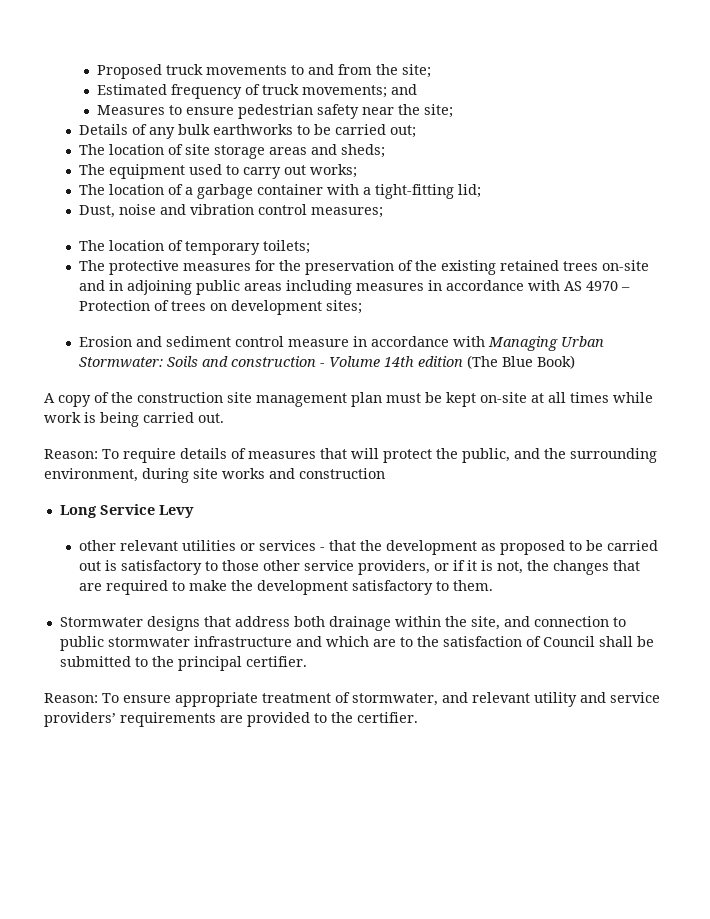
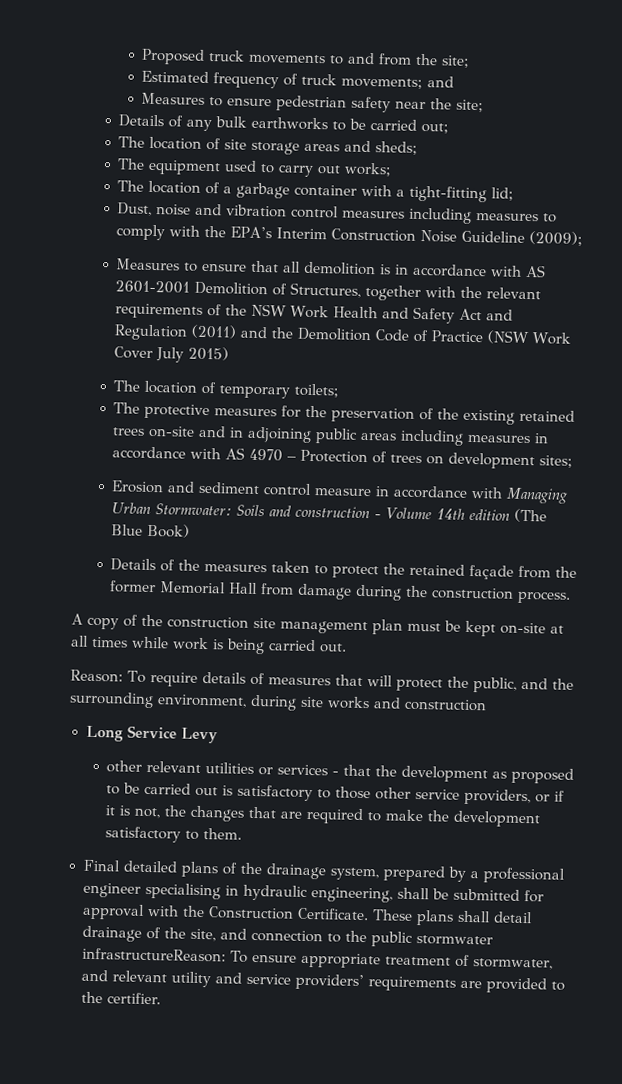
[310,207,383,218] measures; -> [342,207,558,224] [116,224,584,247] [116,258,547,278] [115,280,542,302] [115,303,514,324] [114,324,572,345] [114,346,230,363] measures including measures to comply with the EPA’s Interim Construction Noise Guideline (2009); // Measures to ensure that all demolition is in accordance with AS 2601-2001 Demolition of Structures, together with the relevant requirements of the NSW Work Health and Safety Act and Regulation (2011) and the Demolition Code of Practice (NSW Work Cover July 2015)
(575, 362) none -> [110,558,578,580] [110,580,572,604] // Details of the measures taken to protect the retained façade from the former Memorial Hall from damage during the construction process.
[59,616,441,631] Stormwater designs that address both drainage within -> [82,859,565,884] [82,882,544,903] [81,903,533,926] [81,925,161,942] Final detailed plans of the drainage system, prepared by a professional engineer specialising in hydraulic engineering, shall be submitted for approval with the Construction Certificate. These plans shall detail drainage of
(626, 622) none -> [344,930,367,943] the
[193,636,654,647] [59,656,307,671] [44,693,98,703] infrastructure and which are to the satisfaction of Council shall be submitted to the principal certifier. // Reason: -> [81,947,226,963] infrastructureReason:

